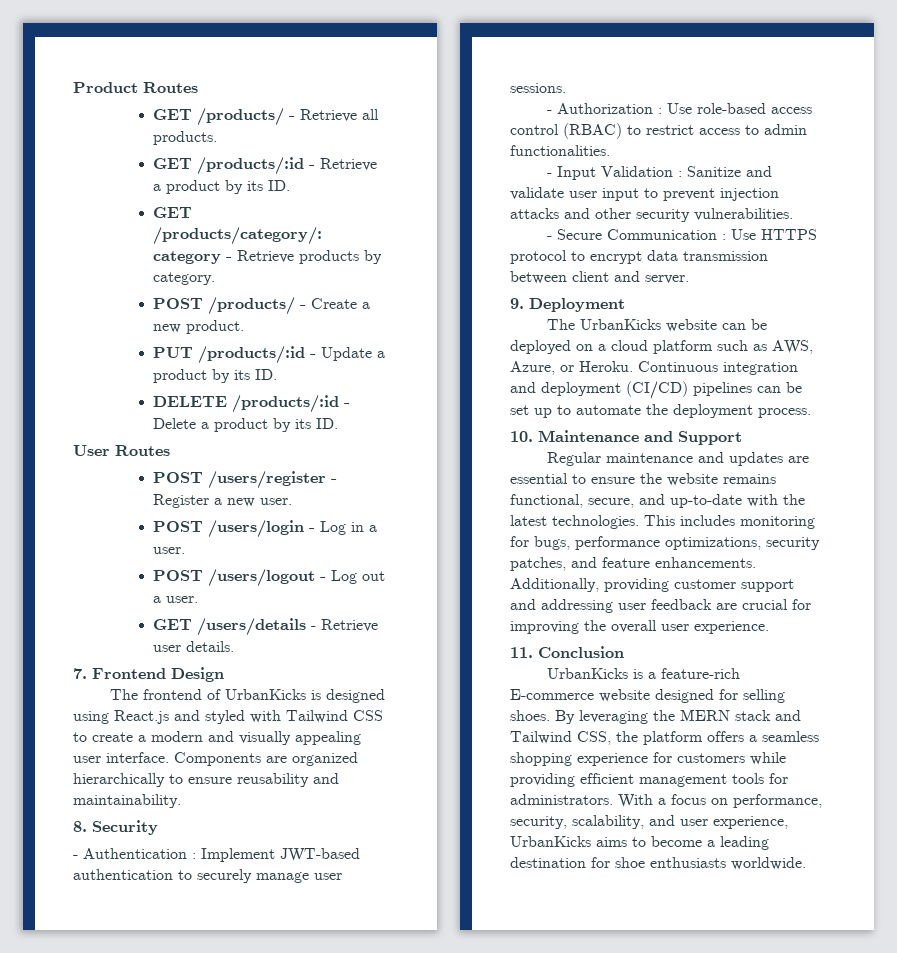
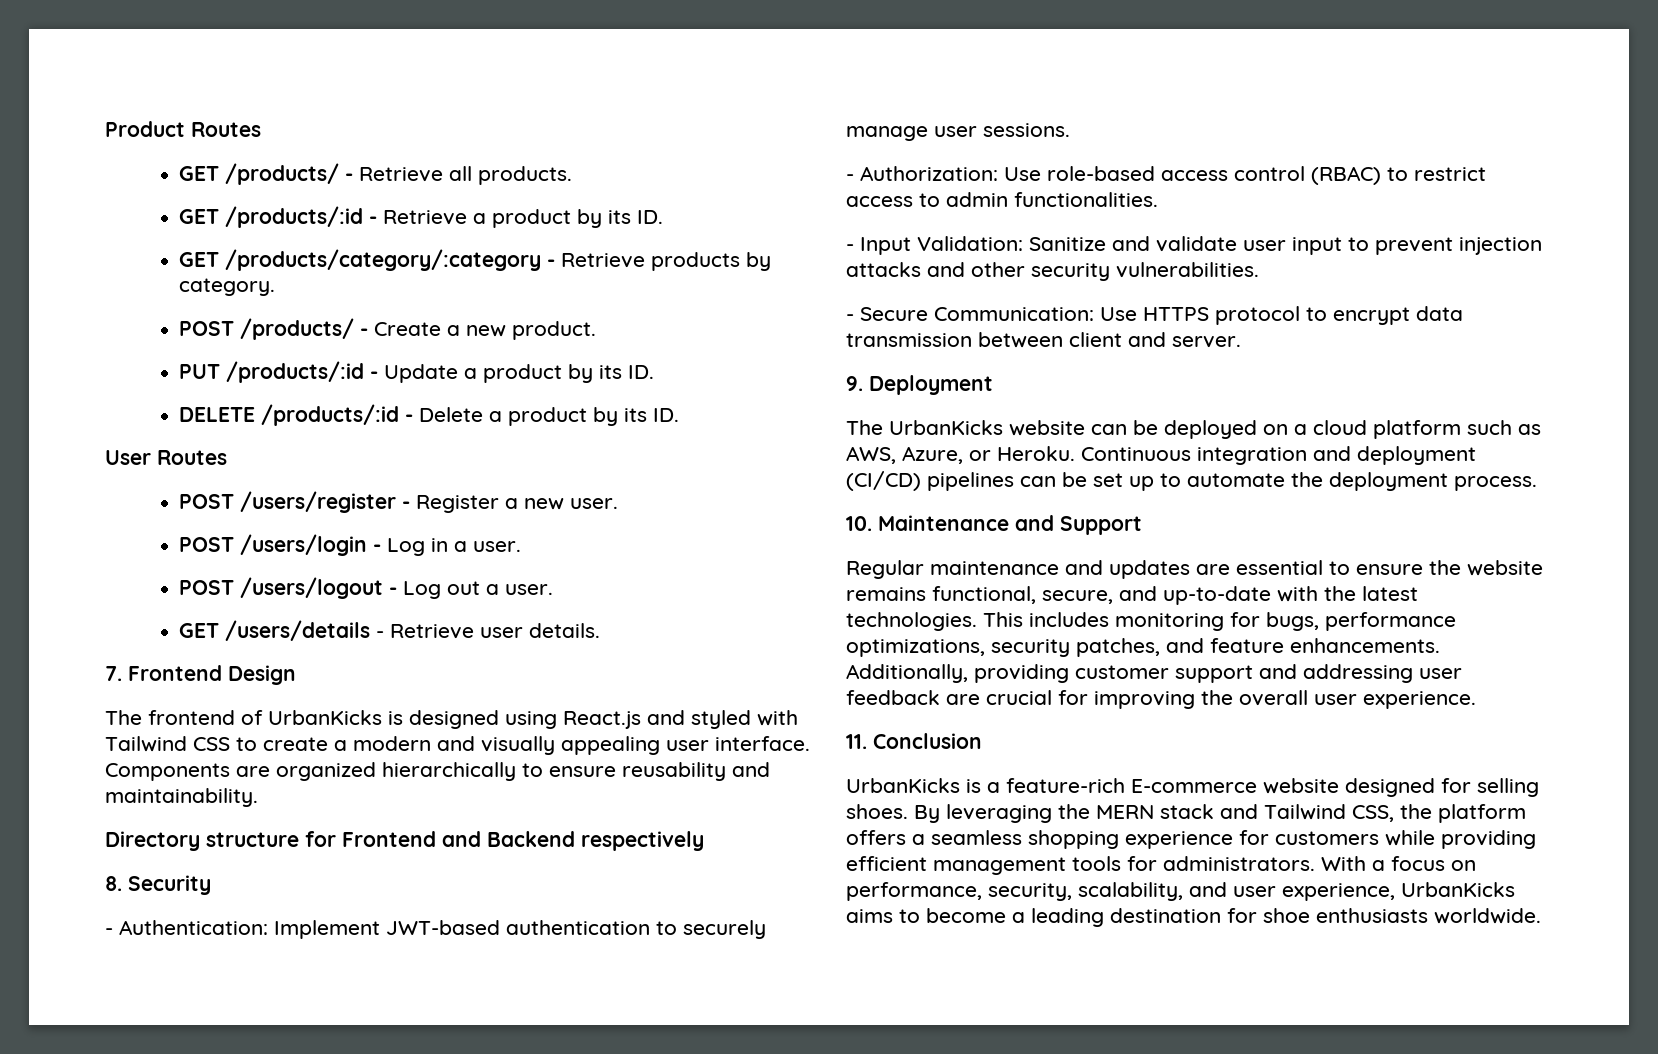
(181, 801) none -> [105,831,704,851] // Directory structure for Frontend and Backend respectively
[83,848,196,859] Authentication : -> [119,920,268,935] Authentication:
[556,103,662,114] Authorization : -> [860,166,998,181] Authorization:
[600,166,682,177] Validation : -> [917,236,1023,251] Validation:
[606,229,726,240] Communication : -> [934,307,1094,321] Communication:

